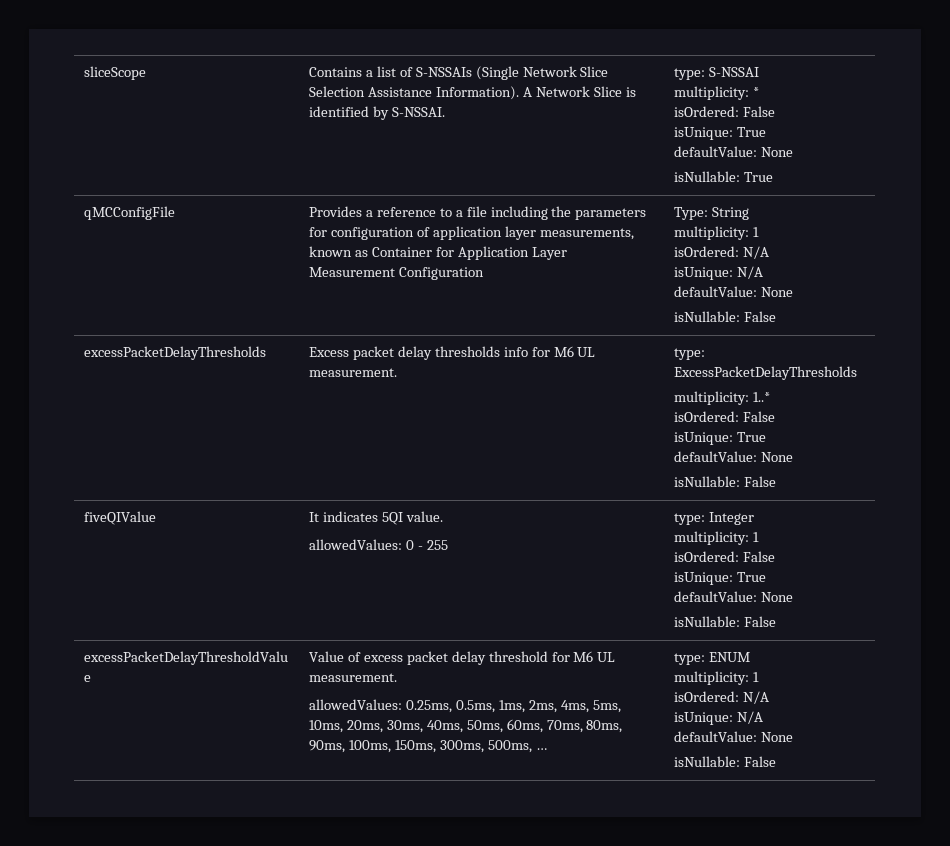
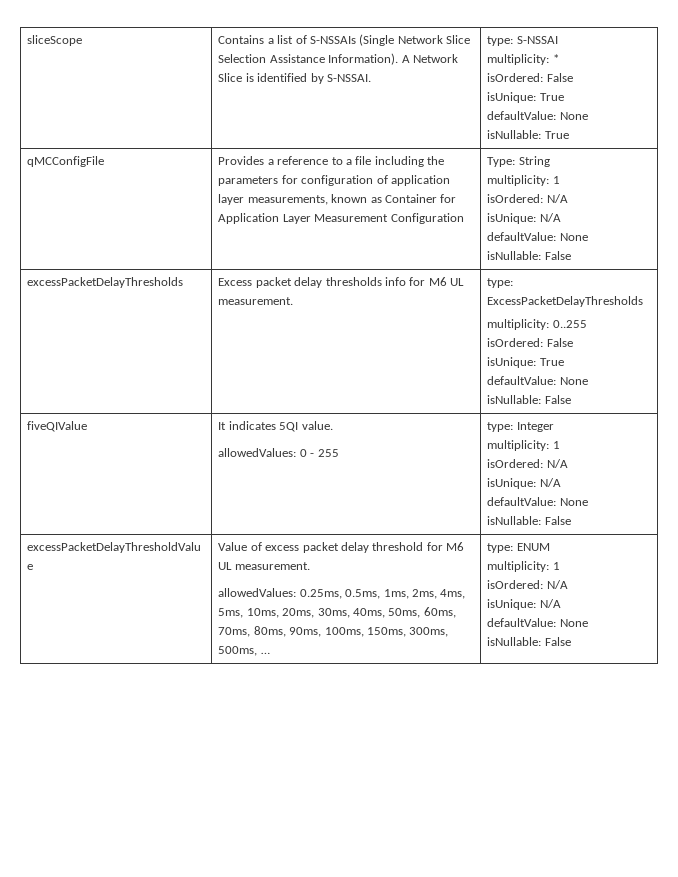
[752,392,770,402] 1..* -> [552,320,587,328] 0..255
[742,551,775,562] [674,572,766,585] False // isUnique: True -> [546,459,568,468] [487,478,561,489] N/A // isUnique: N/A

